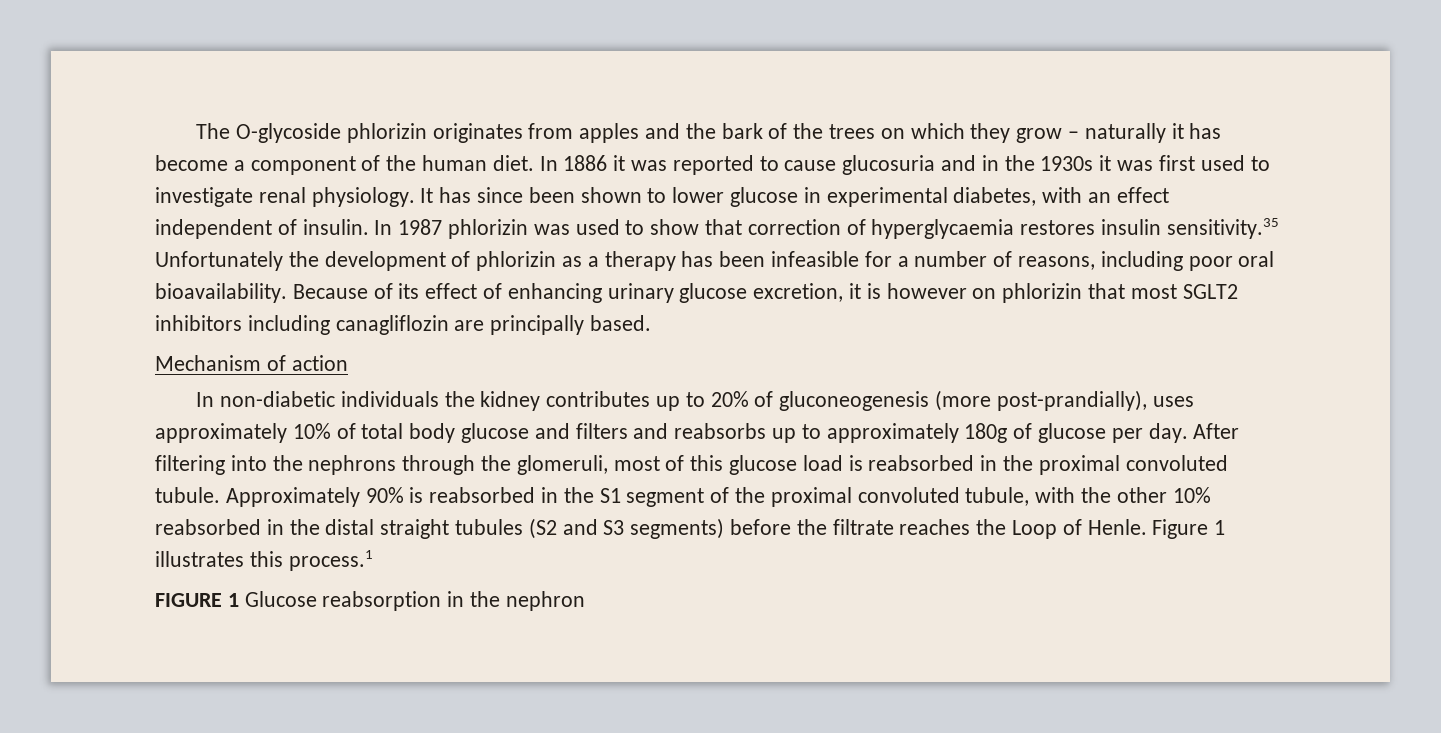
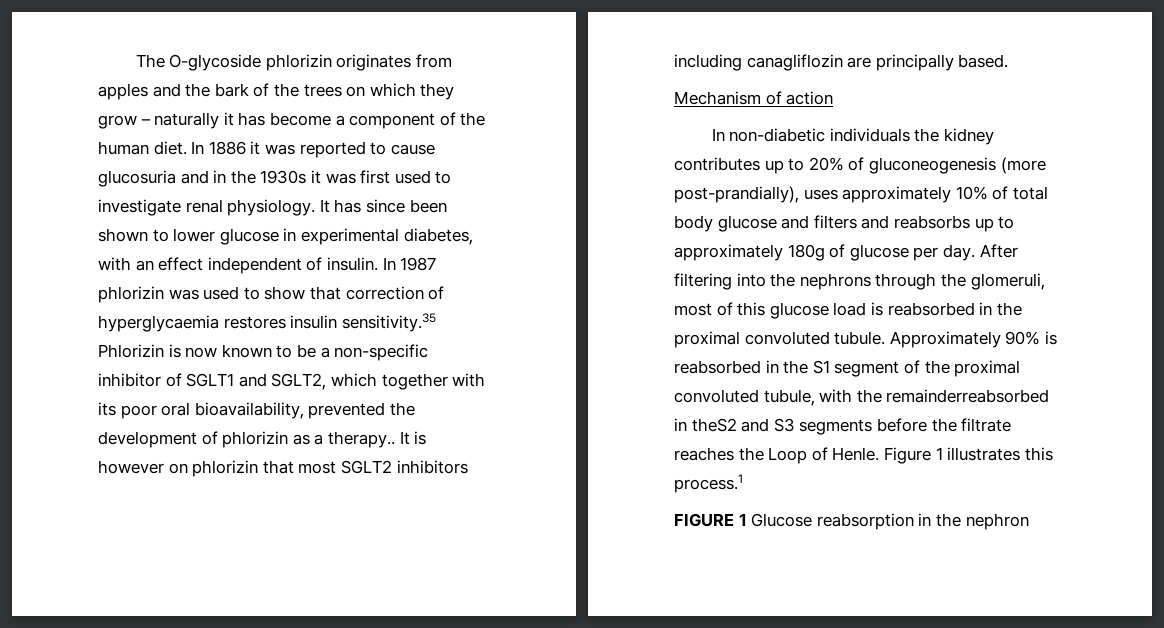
[155,251,283,271] Unfortunately -> [98,344,429,361] [98,373,486,390] [98,402,386,419] Phlorizin is now known to be a non-specific inhibitor of SGLT1 and SGLT2, which together with its poor oral bioavailability, prevented
[604,251,1275,271] [155,283,862,303] therapy has been infeasible for a number of reasons, including poor oral bioavailability. Because of its effect of enhancing urinary glucose excretion, it -> [327,431,410,448] therapy.. It
[1116,487,1211,503] [155,518,557,539] other 10% reabsorbed in the distal straight tubules (S2 -> [886,389,1050,403] [674,418,737,432] remainderreabsorbed in theS2
[630,518,725,539] segments) -> [799,419,873,435] segments

